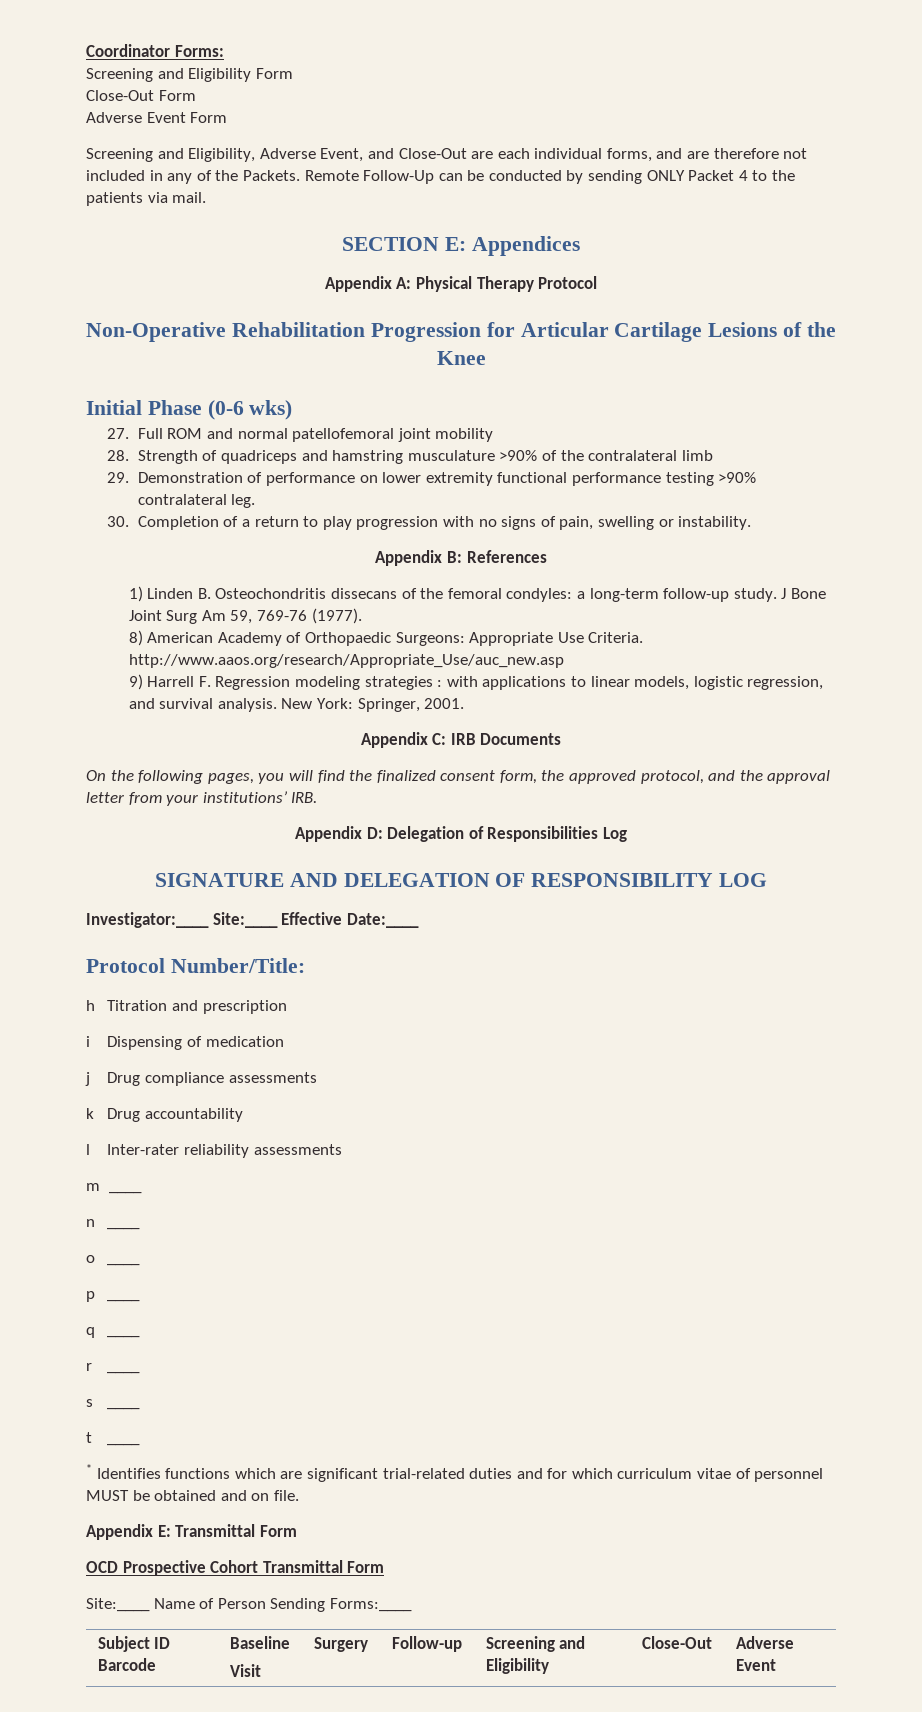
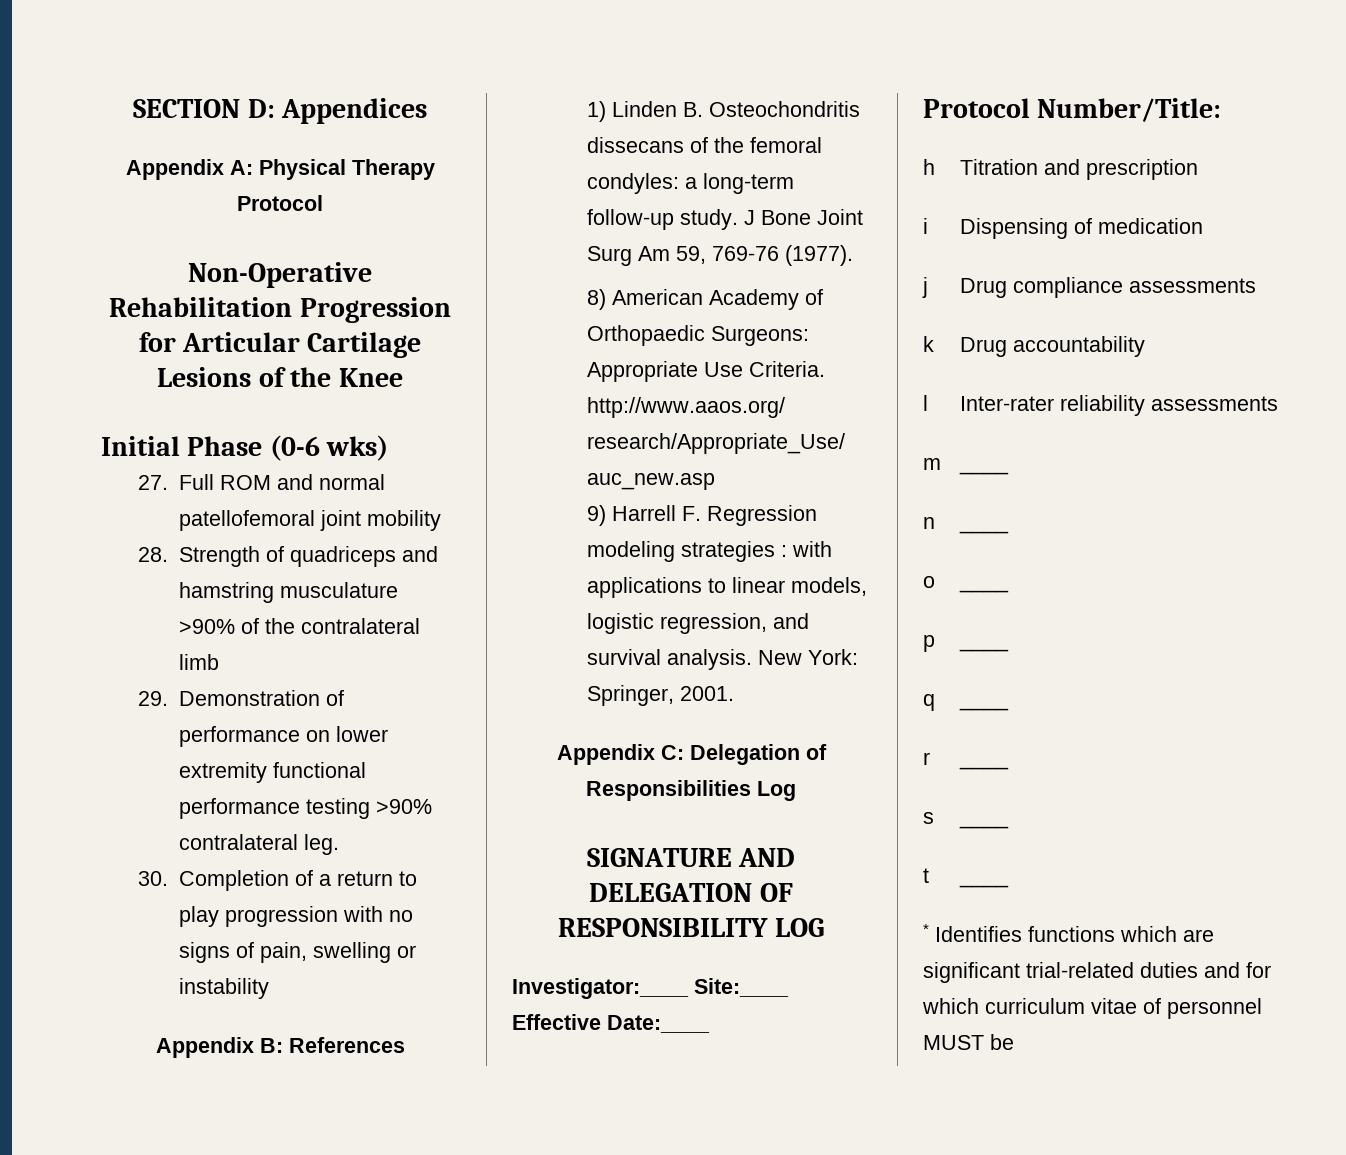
[86,44,224,57] [86,68,293,82] [86,90,196,101] [86,112,228,123] [86,148,808,162] [86,170,796,184] [86,192,207,206] [342,237,466,251] Coordinator Forms: // Screening and Eligibility Form // Close-Out Form // Adverse Event Form // Screening and Eligibility, Adverse Event, and Close-Out are each individual forms, and are therefore not included in any of the Packets. Remote Follow-Up can be conducted by sending ONLY Packet 4 to the patients via mail. // SECTION E: -> [133,99,275,118] SECTION D:
[678,516,752,530] instability. -> [179,978,270,999] instability
[450,733,562,745] [86,770,831,784] [86,791,318,806] [295,826,383,842] IRB Documents // On the following pages, you will find the finalized consent form, the approved protocol, and the approval letter from your institutions’ IRB. // Appendix D: -> (684, 752) none
[154,1490,299,1501] [86,1524,297,1540] [86,1560,385,1576] [86,1598,412,1612] [97,1636,171,1652] [97,1658,156,1671] [229,1636,290,1649] [229,1664,261,1677] [313,1637,368,1652] [391,1636,462,1652] [485,1636,586,1652] [485,1658,549,1674] [641,1636,712,1649] [735,1636,794,1649] [735,1659,776,1671] obtained and on file. // Appendix E: Transmittal Form // OCD Prospective Cohort Transmittal Form // Site:____ Name of Person Sending Forms:____ // Subject ID Barcode | Baseline // Visit | Surgery | Follow-up | Screening and Eligibility | Close-Out | Adverse Event -> (1014, 1042) none

